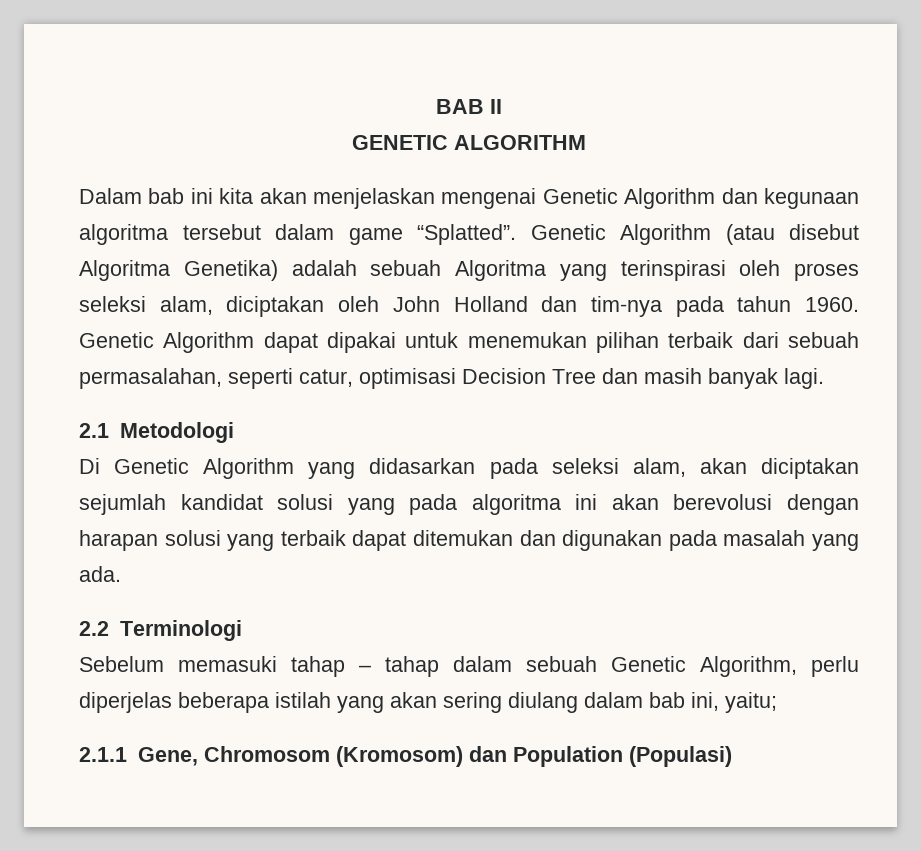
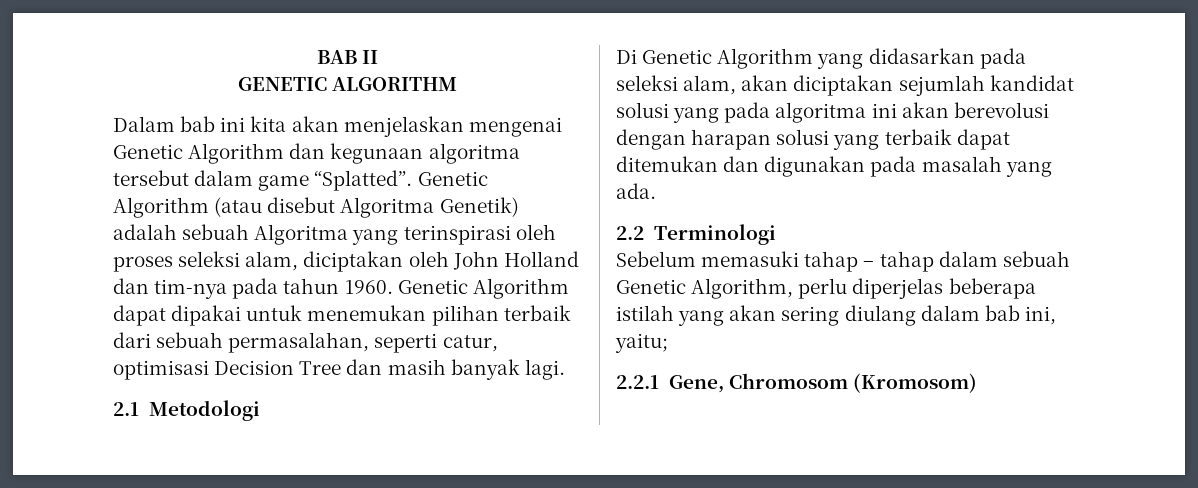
[183,260,278,281] Genetika) -> [439,197,519,217] Genetik)
[79,747,127,762] 2.1.1 -> [616,375,659,389] 2.2.1
[468,746,732,767] dan Population (Populasi) -> (977, 383) none

